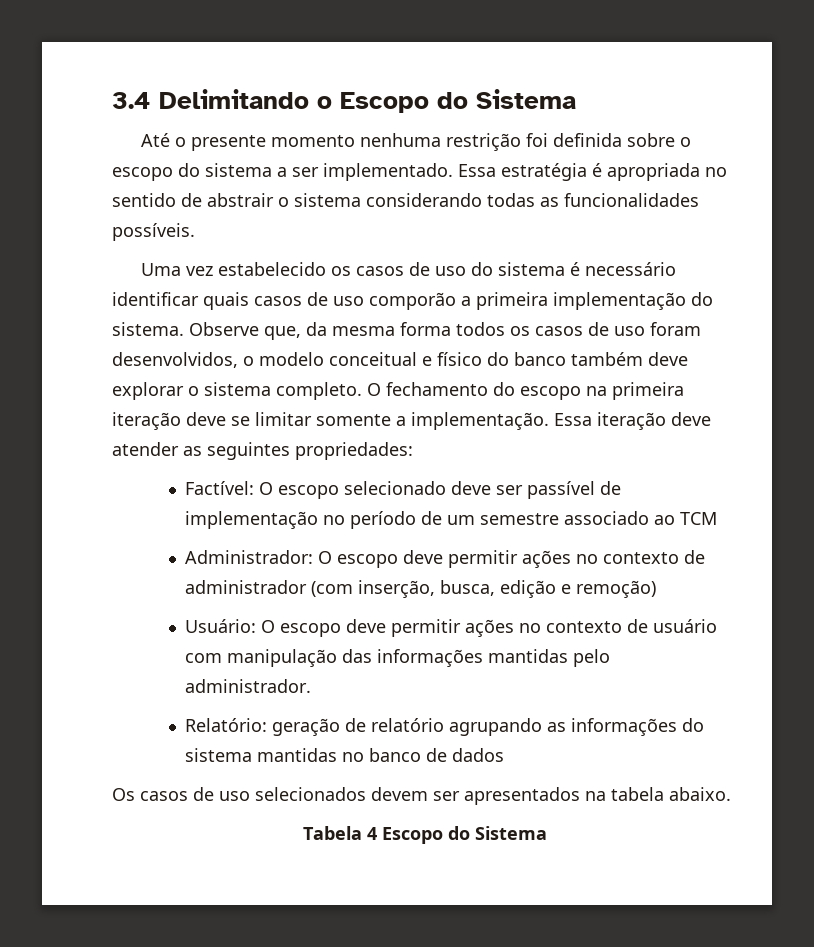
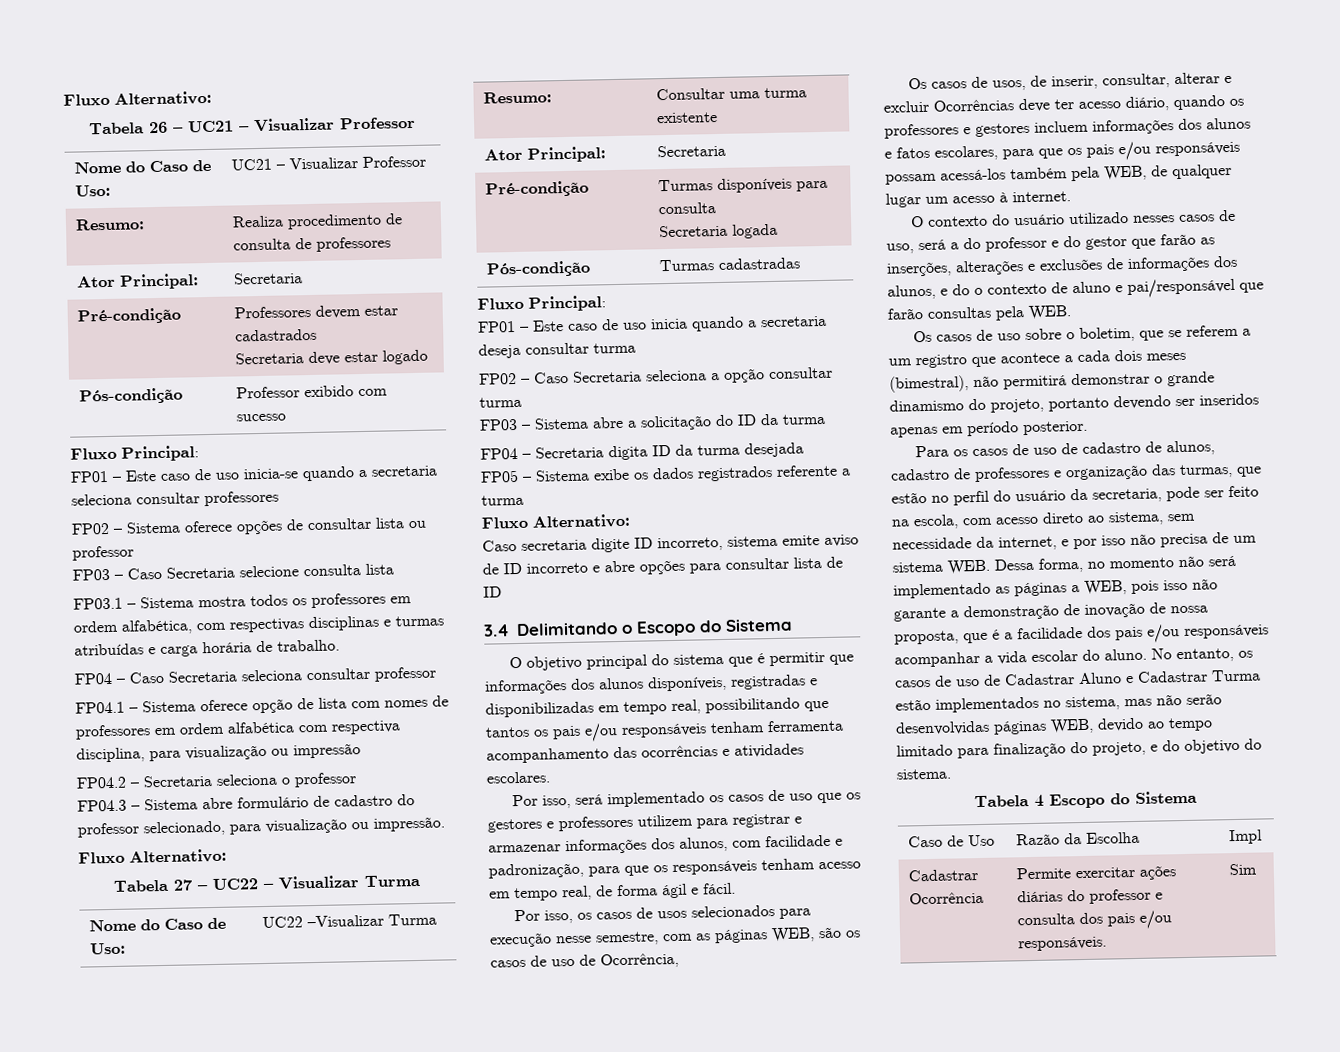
(112, 100) none -> [63,90,212,106] [89,116,416,135] [74,159,212,174] [75,184,112,197] [231,155,427,171] [75,218,146,231] [232,213,404,230] [233,236,392,252] [77,273,200,290] [233,272,304,285] [77,307,182,325] [234,304,399,319] [235,328,318,342] [235,349,429,366] [79,387,184,405] [236,385,389,399] [236,413,287,422] [70,445,199,462] [70,465,437,483] [71,490,279,507] [71,517,426,535] [72,545,134,561] [72,563,394,581] [73,592,412,610] [73,615,444,635] [74,639,340,657] [74,666,436,685] [75,695,449,714] [75,720,401,740] [76,743,361,763] [76,772,357,789] [77,794,415,812] [77,816,445,838] [78,848,227,864] [113,874,420,892] [89,917,227,932] [90,942,127,955] [262,913,438,929] [483,91,553,104] [656,87,808,101] [656,111,719,124] [484,146,607,163] [657,144,727,158] [485,180,590,198] [658,177,829,194] [658,202,717,215] [659,223,779,239] [486,260,592,278] [659,257,801,272] [477,295,606,312] [477,315,827,333] [478,342,636,359] [478,366,833,385] [479,396,522,408] [479,413,826,431] [480,442,804,461] [480,464,851,483] [481,494,524,506] [481,513,631,529] [482,534,859,553] [482,556,843,575] [483,586,502,598] Fluxo Alternativo: // Tabela 26 – UC21 – Visualizar Professor // Nome do Caso de Uso: | UC21 – Visualizar Professor // Resumo: | Realiza procedimento de consulta de professores // Ator Principal: | Secretaria // Pré-condição | Professores devem estar cadastrados // Secretaria deve estar logado // Pós-condição | Professor exibido com sucesso // Fluxo Principal: // FP01 – Este caso de uso inicia-se quando a secretaria seleciona consultar professores // FP02 – Sistema oferece opções de consultar lista ou professor // FP03 – Caso Secretaria selecione consulta lista // FP03.1 – Sistema mostra todos os professores em ordem alfabética, com respectivas disciplinas e turmas atribuídas e carga horária de trabalho. // FP04 – Caso Secretaria seleciona consultar professor // FP04.1 – Sistema oferece opção de lista com nomes de professores em ordem alfabética com respectiva disciplina, para visualização ou impressão // FP04.2 – Secretaria seleciona o professor // FP04.3 – Sistema abre formulário de cadastro do professor selecionado, para visualização ou impressão. // Fluxo Alternativo: // Tabela 27 – UC22 – Visualizar Turma // Nome do Caso de Uso: | UC22 –Visualizar Turma // Resumo: | Consultar uma turma existente // Ator Principal: | Secretaria // Pré-condição | Turmas disponíveis para consulta // Secretaria logada // Pós-condição | Turmas cadastradas // Fluxo Principal: // FP01 – Este caso de uso inicia quando a secretaria deseja consultar turma // FP02 – Caso Secretaria seleciona a opção consultar turma // FP03 – Sistema abre a solicitação do ID da turma // FP04 – Secretaria digita ID da turma desejada // FP05 – Sistema exibe os dados registrados referente a turma // Fluxo Alternativo: // Caso secretaria digite ID incorreto, sistema emite aviso de ID incorreto e abre opções para consultar lista de ID //
[140,133,691,151] [112,163,727,181] [112,193,699,207] [112,223,195,241] [140,262,676,276] [112,292,713,310] [112,322,701,340] [112,352,688,368] [112,382,684,400] [112,412,711,430] [112,442,413,460] [184,481,621,499] [184,511,717,529] [184,550,705,568] [184,580,656,598] [184,619,717,637] [184,649,610,667] [184,679,311,693] [184,718,704,736] [184,748,504,762] [112,787,731,805] Até o presente momento nenhuma restrição foi definida sobre o escopo do sistema a ser implementado. Essa estratégia é apropriada no sentido de abstrair o sistema considerando todas as funcionalidades possíveis. // Uma vez estabelecido os casos de uso do sistema é necessário identificar quais casos de uso comporão a primeira implementação do sistema. Observe que, da mesma forma todos os casos de uso foram desenvolvidos, o modelo conceitual e físico do banco também deve explorar o sistema completo. O fechamento do escopo na primeira iteração deve se limitar somente a implementação. Essa iteração deve atender as seguintes propriedades: // Factível: O escopo selecionado deve ser passível de implementação no período de um semestre associado ao TCM // Administrador: O escopo deve permitir ações no contexto de administrador (com inserção, busca, edição e remoção) // Usuário: O escopo deve permitir ações no contexto de usuário com manipulação das informações mantidas pelo administrador. // Relatório: geração de relatório agrupando as informações do sistema mantidas no banco de dados // Os casos de uso selecionados devem ser apresentados na tabela abaixo. -> [508,652,854,671] [484,674,818,695] [485,697,829,718] [485,719,844,742] [486,743,804,764] [486,771,550,784] [511,789,861,809] [487,813,802,833] [488,834,843,855] [488,858,861,879] [489,882,736,902] [513,905,811,924] [489,926,861,948] [490,952,679,969] [907,72,1232,91] [883,95,1244,113] [884,117,1251,139] [884,141,1240,161] [885,163,1232,185] [885,191,1071,208] [909,209,1236,228] [886,233,1215,254] [886,255,1238,277] [887,277,1264,300] [887,305,1072,321] [912,324,1251,343] [888,349,1186,369] [889,371,1215,393] [889,393,1259,413] [890,420,1088,438] [914,440,1215,458] [890,464,1262,483] [891,485,1259,506] [891,511,1195,530] [892,532,1257,551] [892,555,1236,575] [893,578,1218,599] [893,602,1208,622] [894,624,1269,645] [894,648,1253,668] [895,669,1261,688] [895,693,1222,713] [895,717,1213,736] [896,738,1262,759] [896,768,951,780] O objetivo principal do sistema que é permitir que informações dos alunos disponíveis, registradas e disponibilizadas em tempo real, possibilitando que tantos os pais e/ou responsáveis tenham ferramenta acompanhamento das ocorrências e atividades escolares. // Por isso, será implementado os casos de uso que os gestores e professores utilizem para registrar e armazenar informações dos alunos, com facilidade e padronização, para que os responsáveis tenham acesso em tempo real, de forma ágil e fácil. // Por isso, os casos de usos selecionados para execução nesse semestre, com as páginas WEB, são os casos de uso de Ocorrência, // Os casos de usos, de inserir, consultar, alterar e excluir Ocorrências deve ter acesso diário, quando os professores e gestores incluem informações dos alunos e fatos escolares, para que os pais e/ou responsáveis possam acessá-los também pela WEB, de qualquer lugar um acesso à internet. // O contexto do usuário utilizado nesses casos de uso, será a do professor e do gestor que farão as inserções, alterações e exclusões de informações dos alunos, e do o contexto de aluno e pai/responsável que farão consultas pela WEB. // Os casos de uso sobre o boletim, que se referem a um registro que acontece a cada dois meses (bimestral), não permitirá demonstrar o grande dinamismo do projeto, portanto devendo ser inseridos apenas em período posterior. // Para os casos de uso de cadastro de alunos, cadastro de professores e organização das turmas, que estão no perfil do usuário da secretaria, pode ser feito na escola, com acesso direto ao sistema, sem necessidade da internet, e por isso não precisa de um sistema WEB. Dessa forma, no momento não será implementado as páginas a WEB, pois isso não garante a demonstração de inovação de nossa proposta, que é a facilidade dos pais e/ou responsáveis acompanhar a vida escolar do aluno. No entanto, os casos de uso de Cadastrar Aluno e Cadastrar Turma estão implementados no sistema, mas não serão desenvolvidas páginas WEB, devido ao tempo limitado para finalização do projeto, e do objetivo do sistema.
(547, 833) none -> [908,834,996,848] [1016,831,1141,846] [1229,829,1264,845] [908,869,979,882] [909,891,985,905] [1016,865,1177,880] [1017,888,1164,904] [1017,910,1173,929] [1018,936,1108,952] [1229,863,1258,876] // Caso de Uso | Razão da Escolha | Impl // Cadastrar Ocorrência | Permite exercitar ações diárias do professor e consulta dos pais e/ou responsáveis. | Sim

